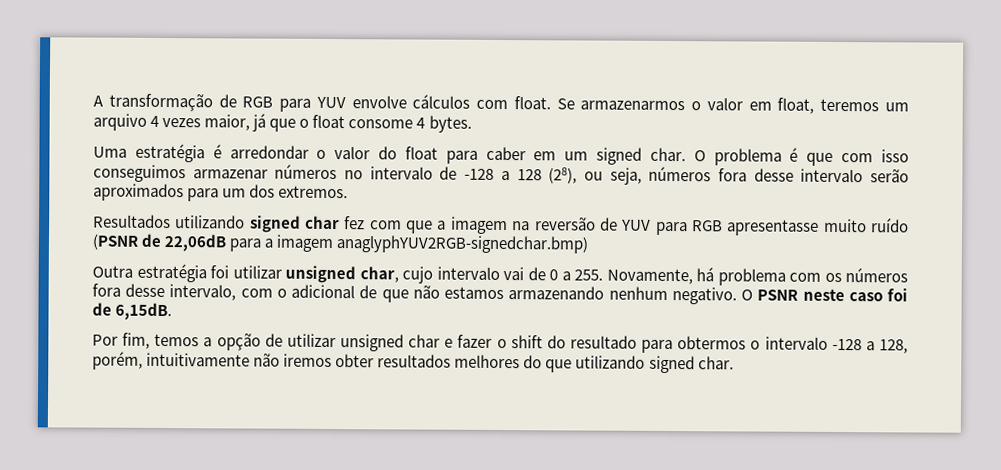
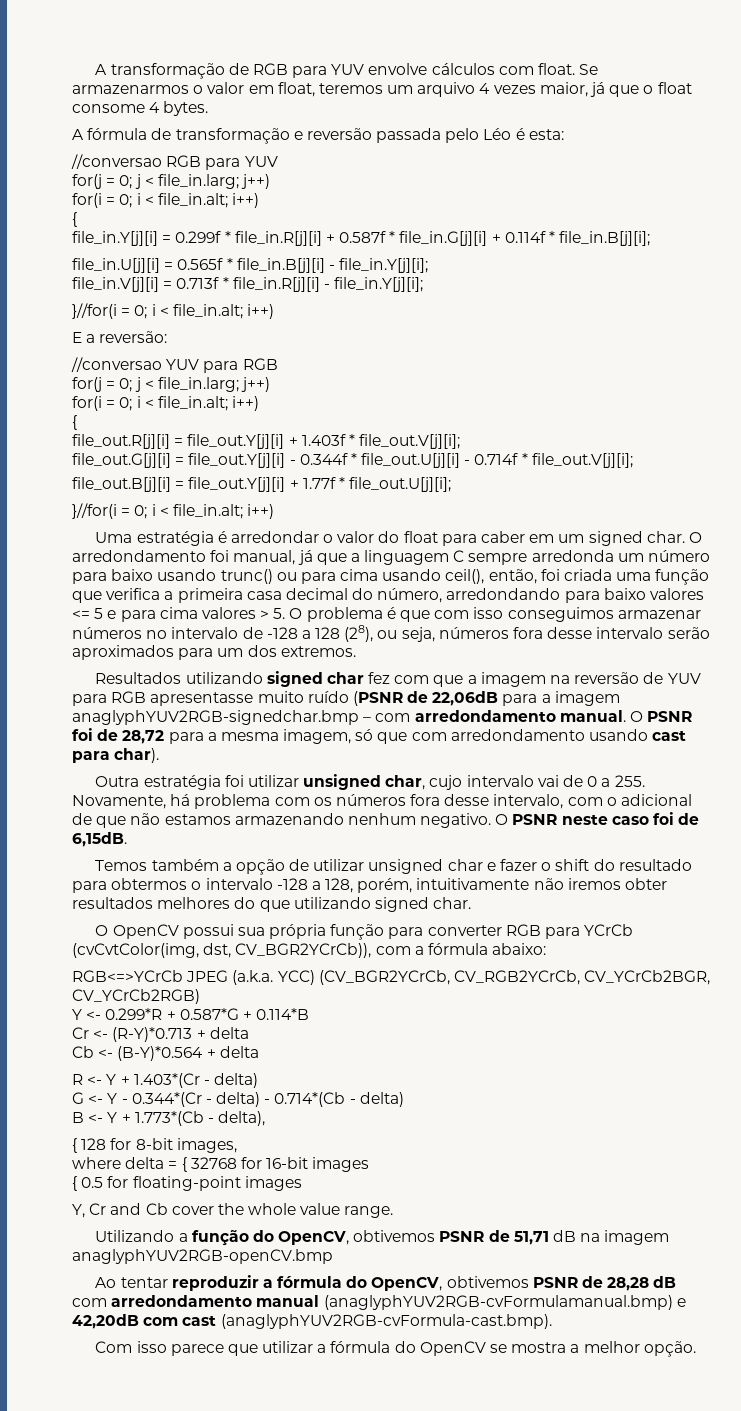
(472, 124) none -> [72,128,564,144] [71,154,278,170] [72,174,271,189] [72,193,260,208] [72,212,77,227] [72,231,651,246] [72,258,429,273] [72,277,424,292] [72,303,275,319] [72,331,168,343] [71,357,278,373] [72,377,271,392] [72,396,260,411] [72,415,77,430] [72,434,461,449] [72,453,633,468] [72,477,452,492] [72,503,275,519] // A fórmula de transformação e reversão passada pelo Léo é esta: // //conversao RGB para YUV // for(j = 0; j < file_in.larg; j++) // for(i = 0; i < file_in.alt; i++) // { // file_in.Y[j][i] = 0.299f * file_in.R[j][i] + 0.587f * file_in.G[j][i] + 0.114f * file_in.B[j][i]; // file_in.U[j][i] = 0.565f * file_in.B[j][i] - file_in.Y[j][i]; // file_in.V[j][i] = 0.713f * file_in.R[j][i] - file_in.Y[j][i]; // }//for(i = 0; i < file_in.alt; i++) // E a reversão: // //conversao YUV para RGB // for(j = 0; j < file_in.larg; j++) // for(i = 0; i < file_in.alt; i++) // { // file_out.R[j][i] = file_out.Y[j][i] + 1.403f * file_out.V[j][i]; // file_out.G[j][i] = file_out.Y[j][i] - 0.344f * file_out.U[j][i] - 0.714f * file_out.V[j][i]; // file_out.B[j][i] = file_out.Y[j][i] + 1.77f * file_out.U[j][i]; // }//for(i = 0; i < file_in.alt; i++)
(706, 156) none -> [72,550,711,565] [72,569,710,585] [72,588,705,603] [72,607,303,622] arredondamento foi manual, já que a linguagem C sempre arredonda um número para baixo usando trunc() ou para cima usando ceil(), então, foi criada uma função que verifica a primeira casa decimal do número, arredondando para baixo valores <= 5 e para cima valores > 5. O
[336,235,589,254] anaglyphYUV2RGB-signedchar.bmp) -> [72,710,693,725] [72,728,687,744] [72,748,160,763] anaglyphYUV2RGB-signedchar.bmp – com arredondamento manual. O PSNR foi de 28,72 para a mesma imagem, só que com arredondamento usando cast para char).
[92,332,200,349] Por fim, temos -> [95,859,219,871] Temos também
(734, 363) none -> [95,924,634,940] [72,943,547,958] [72,970,711,985] [72,989,200,1004] [72,1008,310,1020] [72,1027,249,1042] [72,1046,259,1061] [72,1073,259,1088] [72,1092,404,1107] [72,1111,266,1126] [72,1138,237,1153] [72,1157,370,1172] [72,1176,302,1191] [72,1203,394,1218] [95,1229,670,1246] [72,1249,333,1264] [95,1275,677,1291] [72,1295,686,1310] [72,1314,552,1329] [95,1341,696,1357] // O OpenCV possui sua própria função para converter RGB para YCrCb (cvCvtColor(img, dst, CV_BGR2YCrCb)), com a fórmula abaixo: // RGB<=>YCrCb JPEG (a.k.a. YCC) (CV_BGR2YCrCb, CV_RGB2YCrCb, CV_YCrCb2BGR, CV_YCrCb2RGB) // Y <- 0.299*R + 0.587*G + 0.114*B // Cr <- (R-Y)*0.713 + delta // Cb <- (B-Y)*0.564 + delta // R <- Y + 1.403*(Cr - delta) // G <- Y - 0.344*(Cr - delta) - 0.714*(Cb - delta) // B <- Y + 1.773*(Cb - delta), // { 128 for 8-bit images, // where delta = { 32768 for 16-bit images // { 0.5 for floating-point images // Y, Cr and Cb cover the whole value range. // Utilizando a função do OpenCV, obtivemos PSNR de 51,71 dB na imagem anaglyphYUV2RGB-openCV.bmp // Ao tentar reproduzir a fórmula do OpenCV, obtivemos PSNR de 28,28 dB com arredondamento manual (anaglyphYUV2RGB-cvFormulamanual.bmp) e 42,20dB com cast (anaglyphYUV2RGB-cvFormula-cast.bmp). // Com isso parece que utilizar a fórmula do OpenCV se mostra a melhor opção.

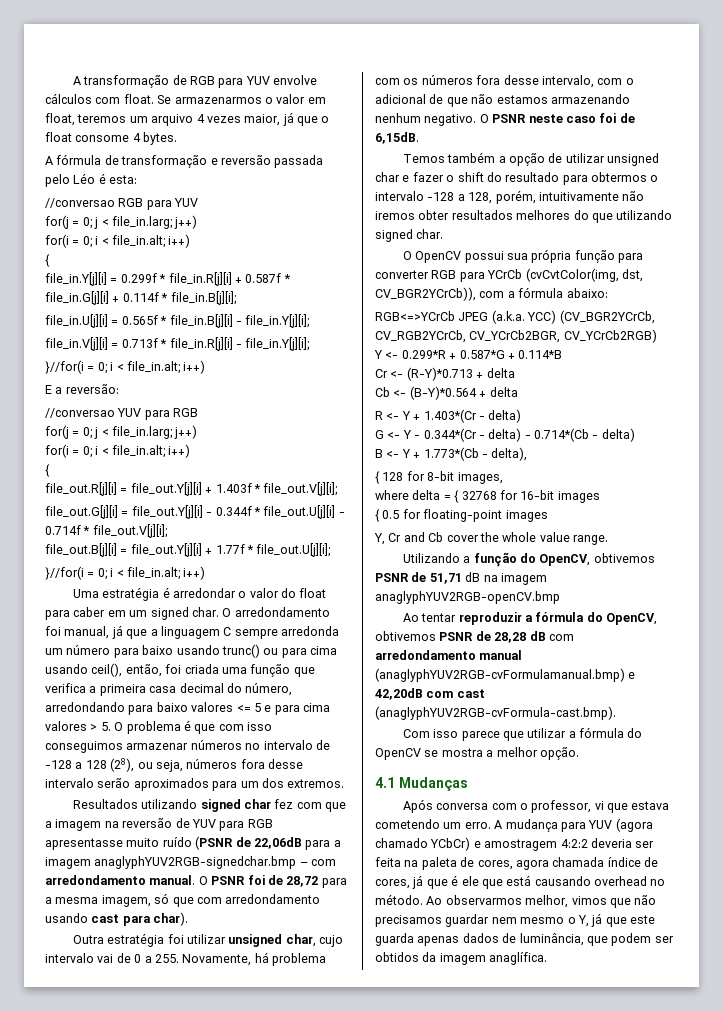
(696, 1349) none -> [375,777,468,791] [402,799,670,813] [375,818,653,832] [375,837,655,851] [375,857,658,870] [375,875,666,889] [375,894,657,908] [375,913,655,927] [375,933,674,946] [375,952,548,965] // 4.1 Mudanças // Após conversa com o professor, vi que estava cometendo um erro. A mudança para YUV (agora chamado YCbCr) e amostragem 4:2:2 deveria ser feita na paleta de cores, agora chamada índice de cores, já que é ele que está causando overhead no método. Ao observarmos melhor, vimos que não precisamos guardar nem mesmo o Y, já que este guarda apenas dados de luminância, que podem ser obtidos da imagem anaglífica.

